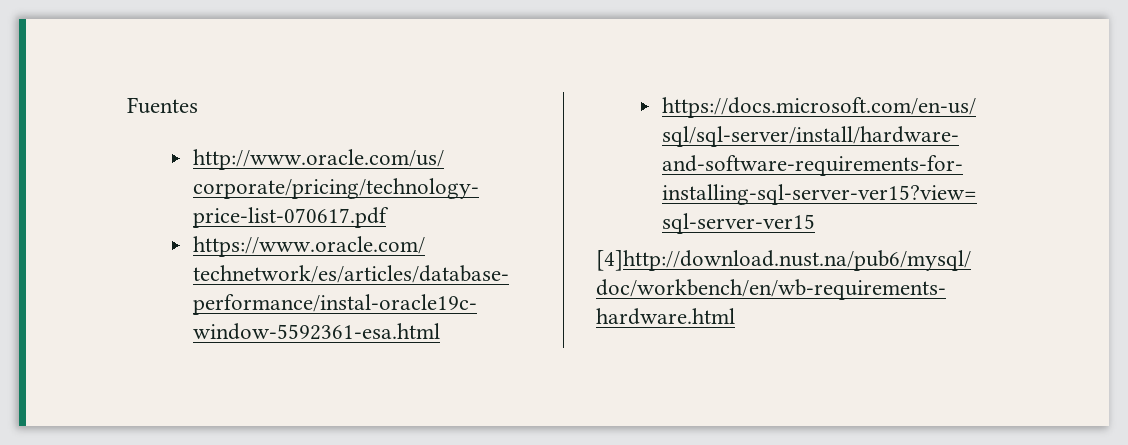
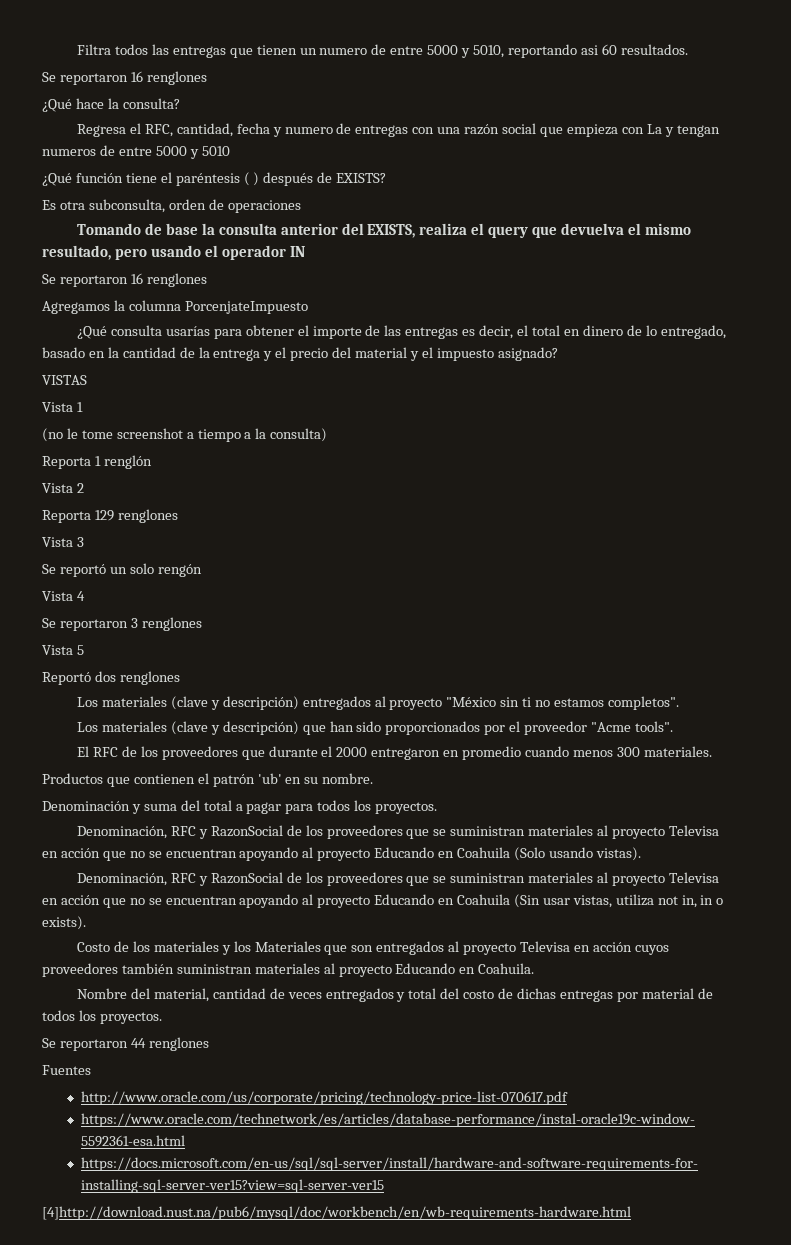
(127, 105) none -> [77,44,688,58] [42,71,207,85] [42,98,180,112] [77,123,720,137] [42,145,230,159] [42,172,387,186] [42,199,301,213] [77,223,691,238] [42,245,305,260] [42,273,207,287] [42,300,308,314] [77,325,726,339] [42,347,558,361] [42,375,87,385] [42,402,83,412] [42,428,328,442] [42,455,152,469] [42,483,84,493] [42,509,178,523] [42,537,84,547] [42,563,202,577] [42,591,85,601] [42,617,202,631] [42,645,84,655] [42,671,180,685] [77,696,679,710] [77,721,673,735] [77,746,712,760] [42,773,374,787] [42,800,438,814] [77,825,719,839] [42,847,641,861] [77,872,719,886] [42,894,724,908] [42,916,86,930] [77,941,669,955] [42,963,535,977] [77,988,713,1002] [42,1010,162,1024] [42,1037,209,1051] Filtra todos las entregas que tienen un numero de entre 5000 y 5010, reportando asi 60 resultados. // Se reportaron 16 renglones // ¿Qué hace la consulta? // Regresa el RFC, cantidad, fecha y numero de entregas con una razón social que empieza con La y tengan numeros de entre 5000 y 5010 // ¿Qué función tiene el paréntesis ( ) después de EXISTS? // Es otra subconsulta, orden de operaciones // Tomando de base la consulta anterior del EXISTS, realiza el query que devuelva el mismo resultado, pero usando el operador IN // Se reportaron 16 renglones // Agregamos la columna PorcenjateImpuesto // ¿Qué consulta usarías para obtener el importe de las entregas es decir, el total en dinero de lo entregado, basado en la cantidad de la entrega y el precio del material y el impuesto asignado? // VISTAS // Vista 1 // (no le tome screenshot a tiempo a la consulta) // Reporta 1 renglón // Vista 2 // Reporta 129 renglones // Vista 3 // Se reportó un solo rengón // Vista 4 // Se reportaron 3 renglones // Vista 5 // Reportó dos renglones // Los materiales (clave y descripción) entregados al proyecto "México sin ti no estamos completos". // Los materiales (clave y descripción) que han sido proporcionados por el proveedor "Acme tools". // El RFC de los proveedores que durante el 2000 entregaron en promedio cuando menos 300 materiales. // Productos que contienen el patrón 'ub' en su nombre. // Denominación y suma del total a pagar para todos los proyectos. // Denominación, RFC y RazonSocial de los proveedores que se suministran materiales al proyecto Televisa en acción que no se encuentran apoyando al proyecto Educando en Coahuila (Solo usando vistas). // Denominación, RFC y RazonSocial de los proveedores que se suministran materiales al proyecto Televisa en acción que no se encuentran apoyando al proyecto Educando en Coahuila (Sin usar vistas, utiliza not in, in o exists). // Costo de los materiales y los Materiales que son entregados al proyecto Televisa en acción cuyos proveedores también suministran materiales al proyecto Educando en Coahuila. // Nombre del material, cantidad de veces entregados y total del costo de dichas entregas por material de todos los proyectos. // Se reportaron 44 renglones //

